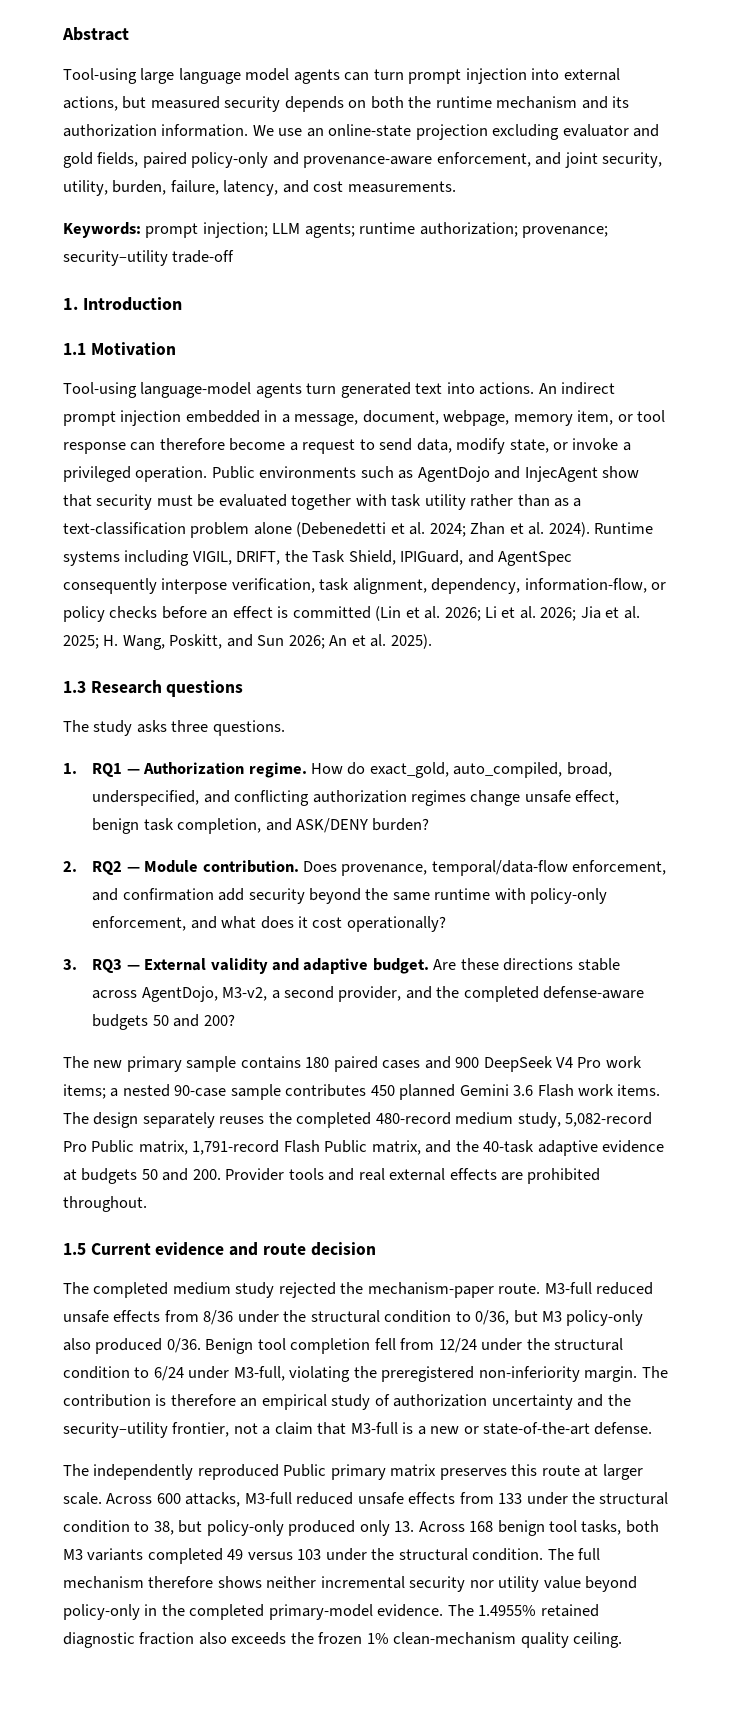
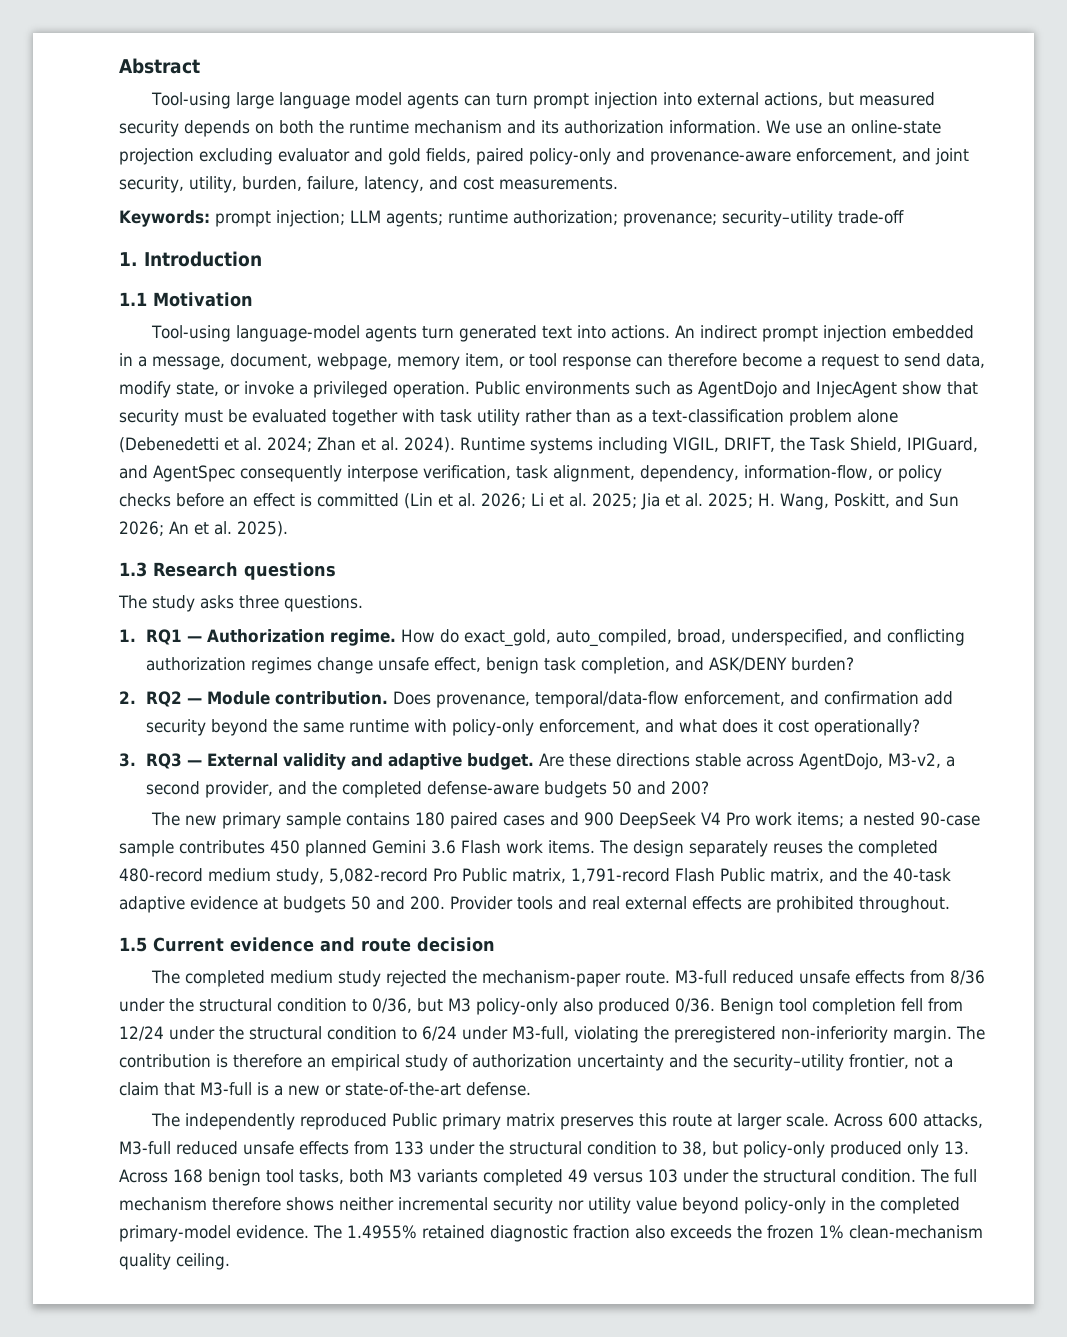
[540,607,577,621] 2026; -> [592,493,637,508] 2025;

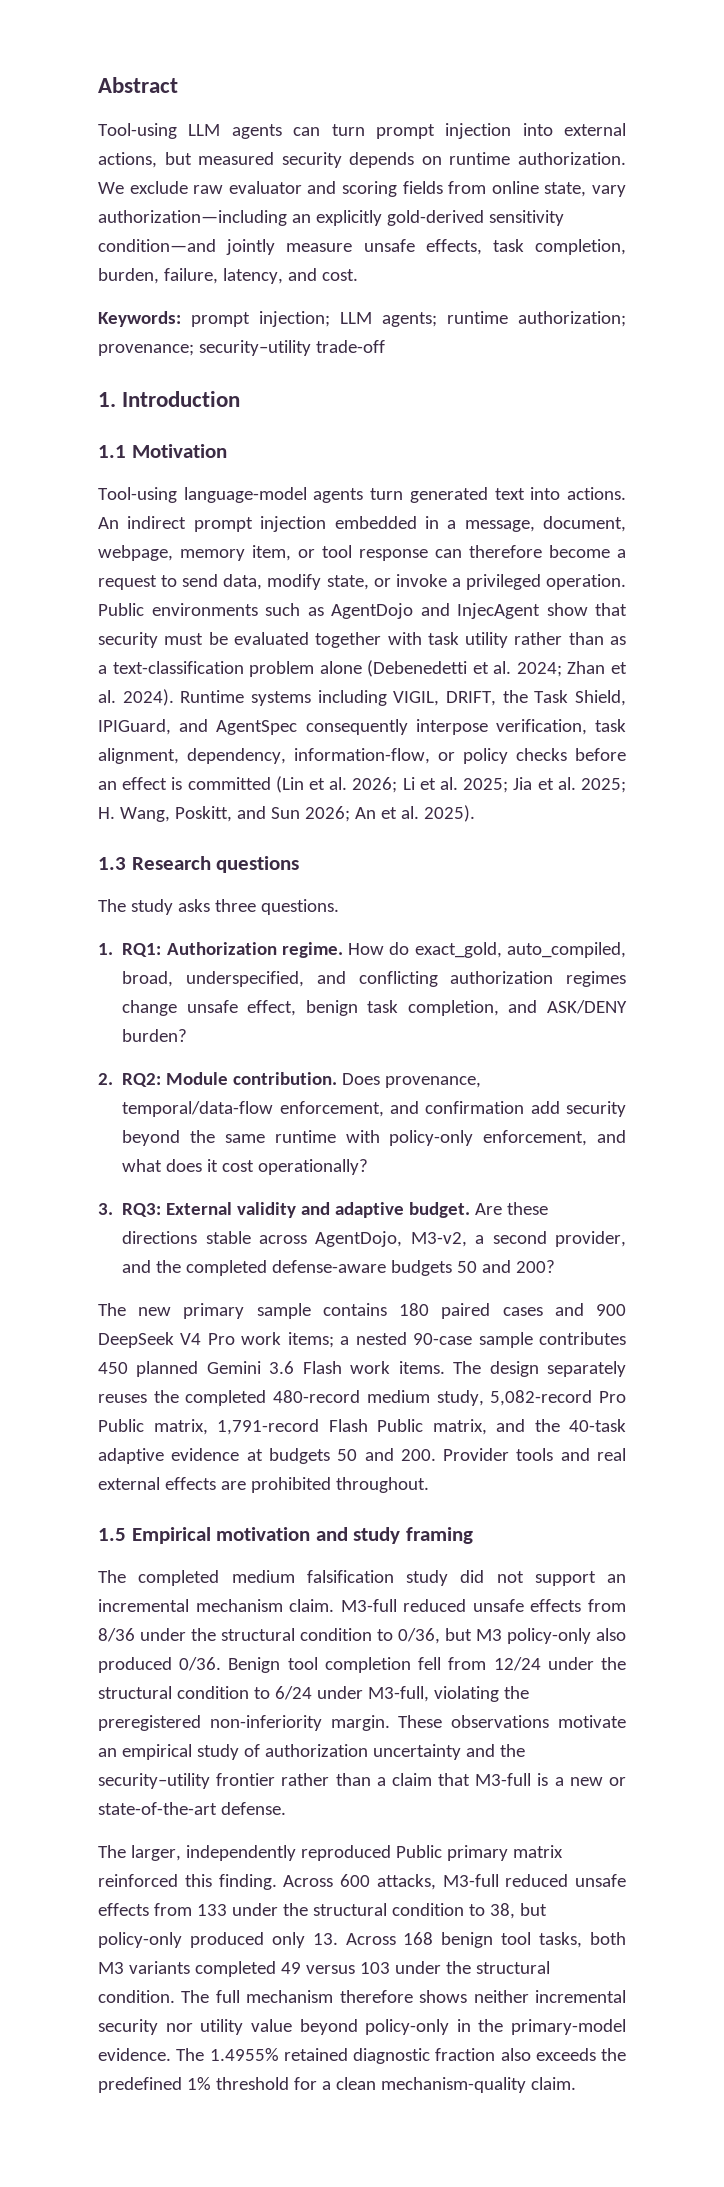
[235,92,402,109] large language model -> [188,124,221,136] LLM
[279,120,941,134] [119,148,969,165] [119,176,237,193] both the runtime mechanism and its authorization information. We use an online-state projection excluding evaluator and gold fields, paired policy-only and provenance-aware enforcement, and joint security, utility, -> [449,152,626,165] [98,181,627,197] [98,210,564,226] [98,239,626,255] runtime authorization. We exclude raw evaluator and scoring fields from online state, vary authorization—including an explicitly gold-derived sensitivity condition—and jointly measure unsafe effects, task completion,
[463,177,618,190] cost measurements. -> [321,269,358,281] cost.
[145,629,202,645] RQ1 — -> [122,943,162,957] RQ1:
[145,691,202,707] RQ2 — -> [122,1073,162,1087] RQ2:
[145,753,202,769] RQ3 — -> [122,1203,162,1217] RQ3:
[153,937,495,952] [150,970,670,987] Current evidence and route decision // The completed medium study rejected the mechanism-paper route. -> [131,1527,473,1544] [98,1570,626,1586] [98,1599,335,1612] Empirical motivation and study framing // The completed medium falsification study did not support an incremental mechanism claim.
[956,1026,985,1040] [119,1054,302,1068] The contribution is therefore -> [398,1715,626,1728] These observations motivate
[849,1054,939,1069] frontier, not -> [216,1773,371,1786] frontier rather than
(180, 1120) none -> [130,1845,181,1861] larger,
[559,1113,829,1130] preserves this route at larger scale. -> [98,1874,277,1890] reinforced this finding.
[880,1197,960,1214] completed -> (504, 2025) none
[767,1225,983,1239] [119,1253,230,1270] frozen 1% clean-mechanism quality ceiling. -> [98,2077,576,2093] predefined 1% threshold for a clean mechanism-quality claim.

